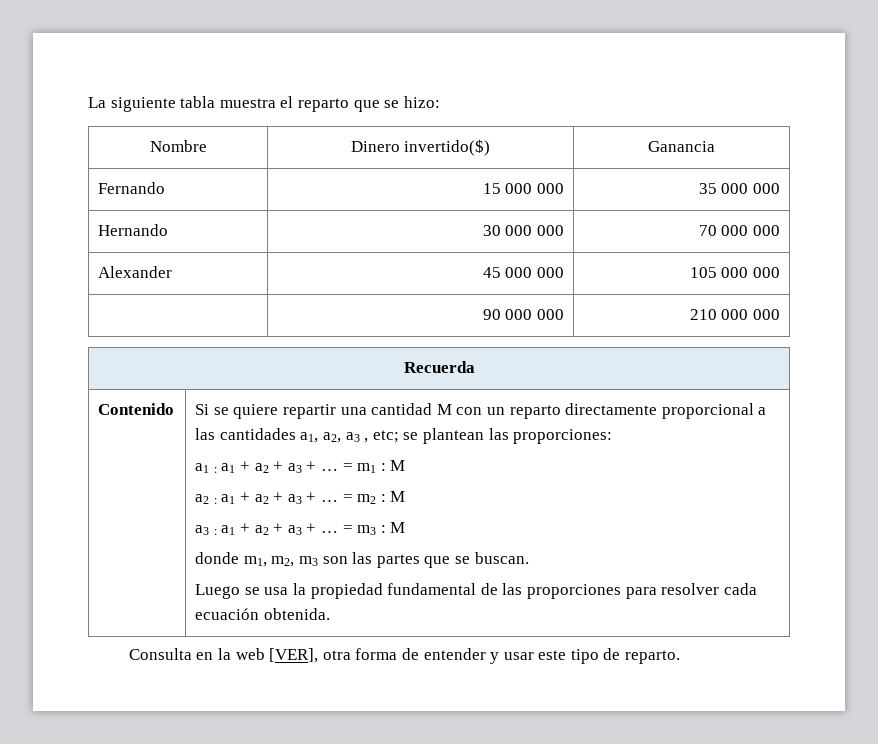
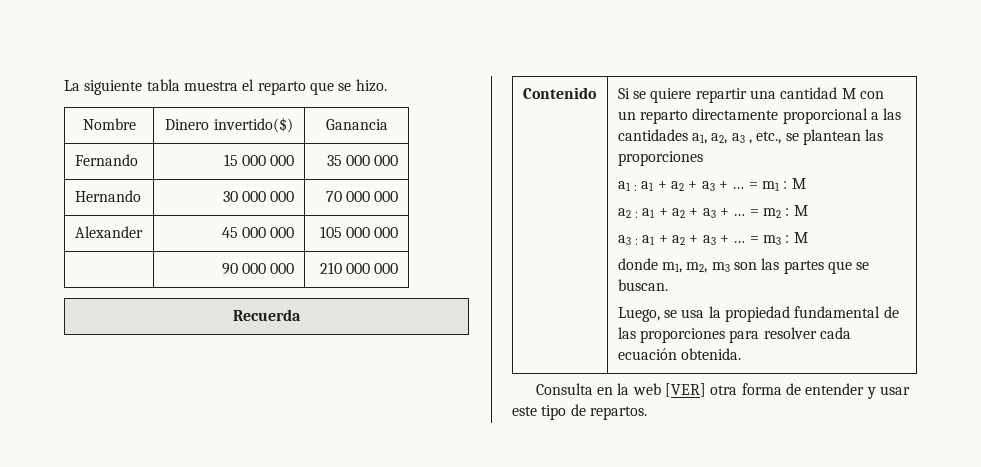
[403,96,440,108] hizo: -> [355,79,387,92] hizo.
[372,430,399,443] etc; -> [756,131,782,144] etc.,
[513,429,613,444] proporciones: -> [617,151,703,166] proporciones
[195,584,241,599] Luego -> [617,307,660,322] Luego,
[269,648,319,663] [VER], -> [664,383,706,397] [VER]
[625,650,681,664] reparto. -> [589,406,647,420] repartos.

